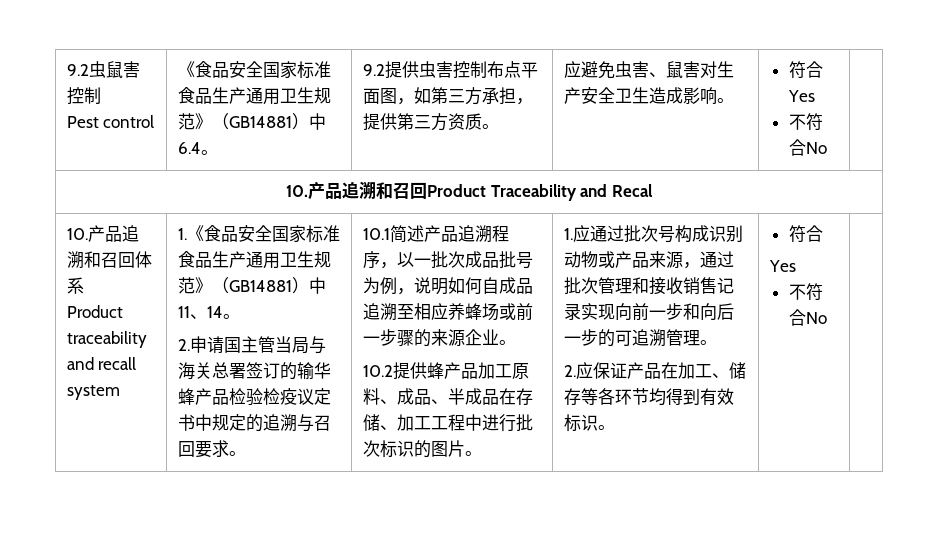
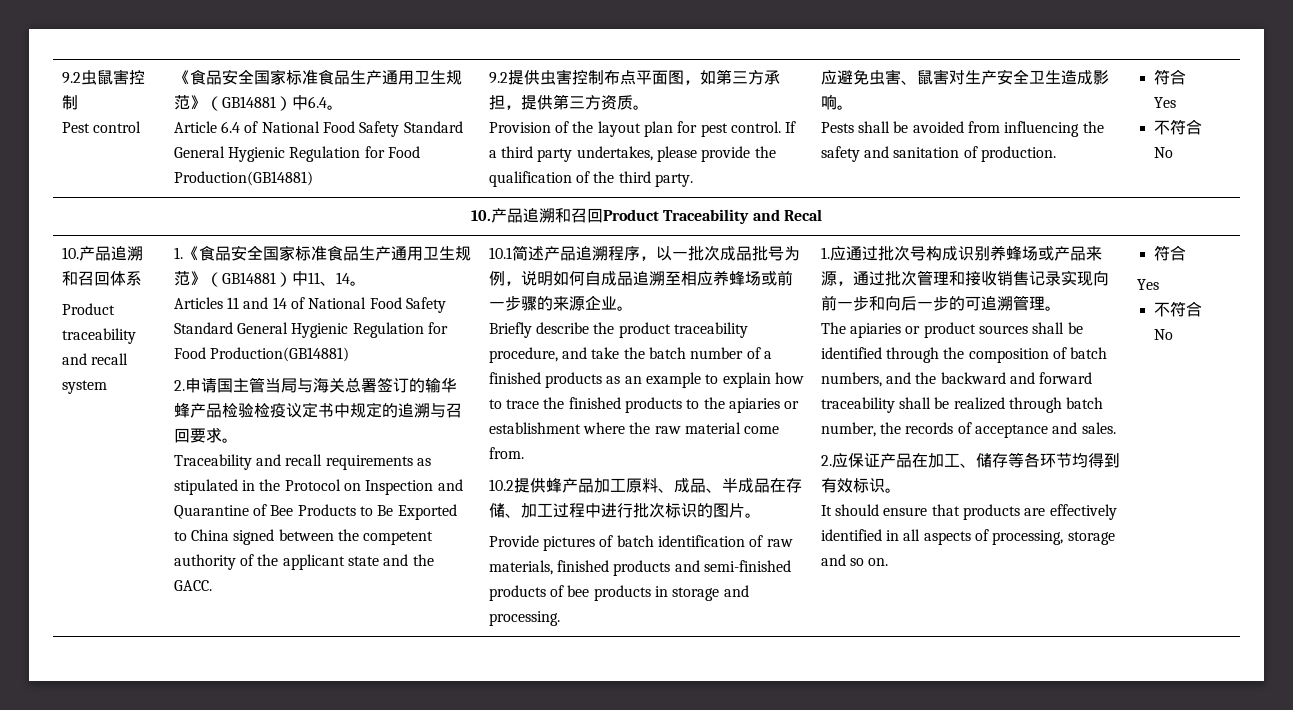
(218, 152) none -> [173,121,463,137] [173,146,421,162] [173,171,313,186] // Article 6.4 of National Food Safety Standard General Hygienic Regulation for Food Production(GB14881)
(499, 126) none -> [488,121,797,137] [488,146,776,162] [488,171,694,187] // Provision of the layout plan for pest control. If a third party undertakes, please provide the qualification of the third party.
(734, 100) none -> [820,121,1104,137] [820,146,1057,162] // Pests shall be avoided from influencing the safety and sanitation of production.
(240, 316) none -> [173,297,447,313] [173,322,449,338] [173,347,350,362] // Articles 11 and 14 of National Food Safety Standard General Hygienic Regulation for Food Production(GB14881)
(246, 453) none -> [173,454,432,470] [173,479,463,495] [173,504,457,520] [173,529,434,545] [173,554,434,570] [173,580,212,591] // Traceability and recall requirements as stipulated in the Protocol on Inspection and Quarantine of Bee Products to Be Exported to China signed between the competent authority of the applicant state and the GACC.
(516, 342) none -> [488,322,749,338] [488,347,773,363] [488,372,805,388] [488,397,800,413] [488,422,780,434] [488,447,524,459] // Briefly describe the product traceability procedure, and take the batch number of a finished products as an example to explain how to trace the finished products to the apiaries or establishment where the raw material come from.
[430,416,448,430] 工 -> [552,503,569,518] 过
(482, 453) none -> [488,535,793,551] [488,560,792,576] [488,585,749,601] [488,611,560,626] // Provide pictures of batch identification of raw materials, finished products and semi-finished products of bee products in storage and processing.
[563,251,598,268] 动物 -> [989,245,1038,261] 养蜂场
(717, 342) none -> [820,322,1083,338] [820,347,1108,363] [820,372,1093,387] [820,397,1104,413] [820,422,1116,438] // The apiaries or product sources shall be identified through the composition of batch numbers, and the backward and forward traceability shall be realized through batch number, the records of acceptance and sales.
(615, 427) none -> [820,504,1117,520] [820,529,1115,545] [820,554,889,566] // It should ensure that products are effectively identified in all aspects of processing, storage and so on.

